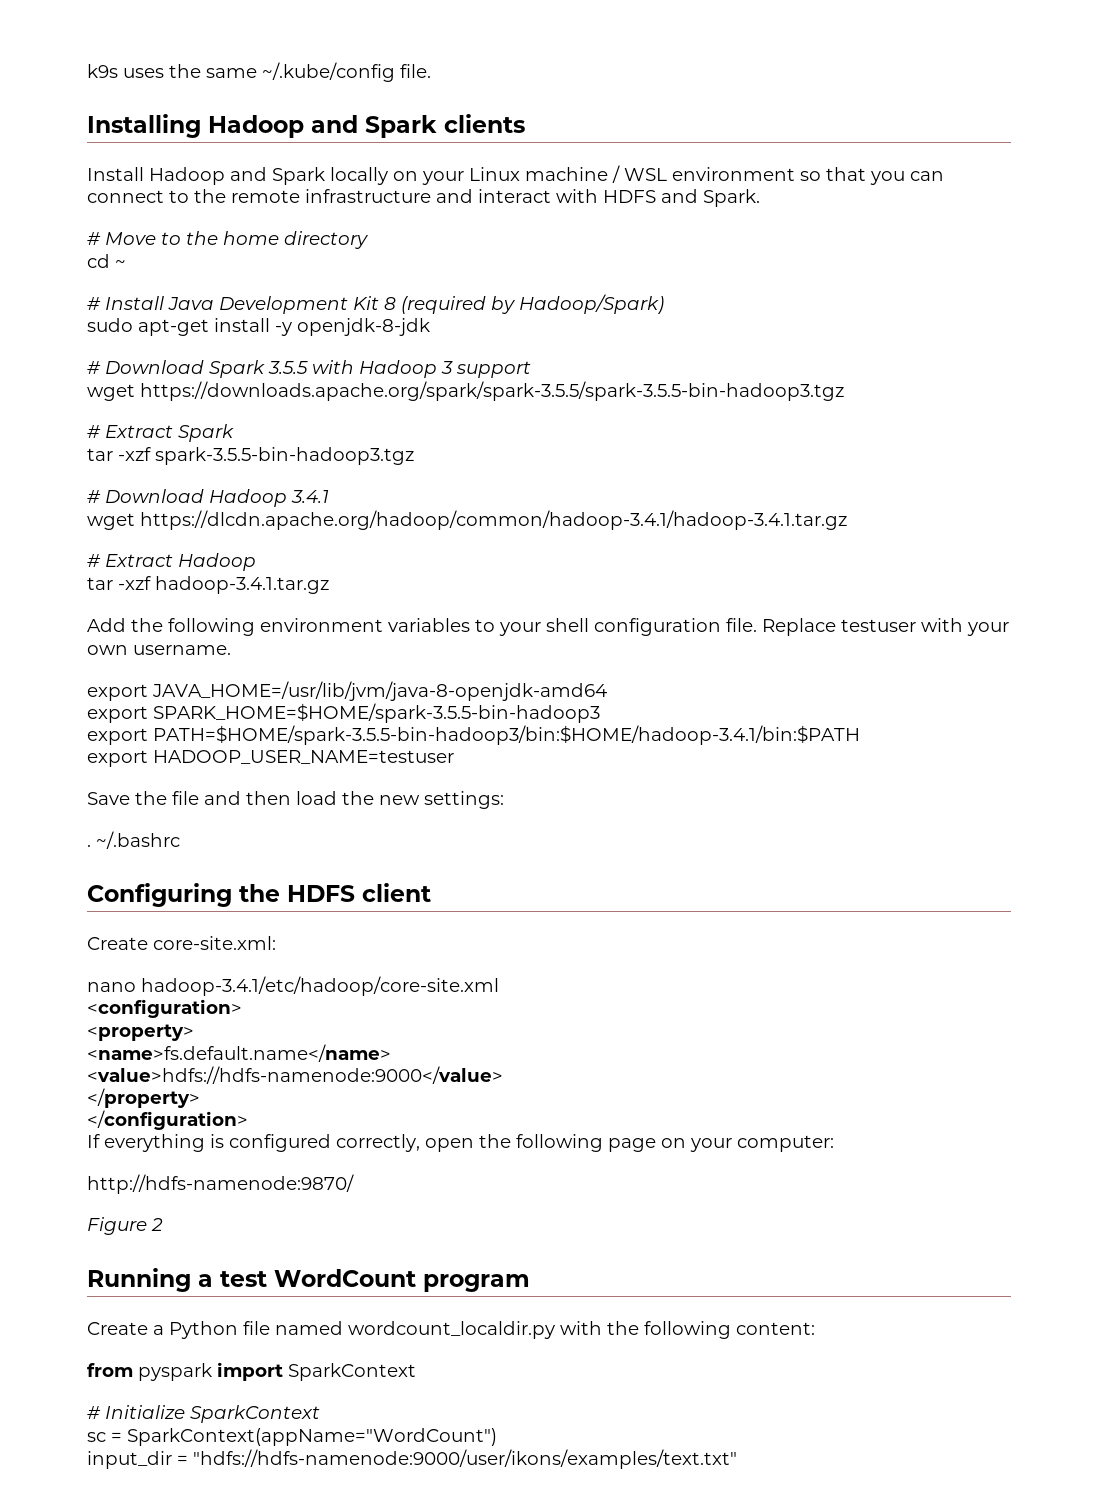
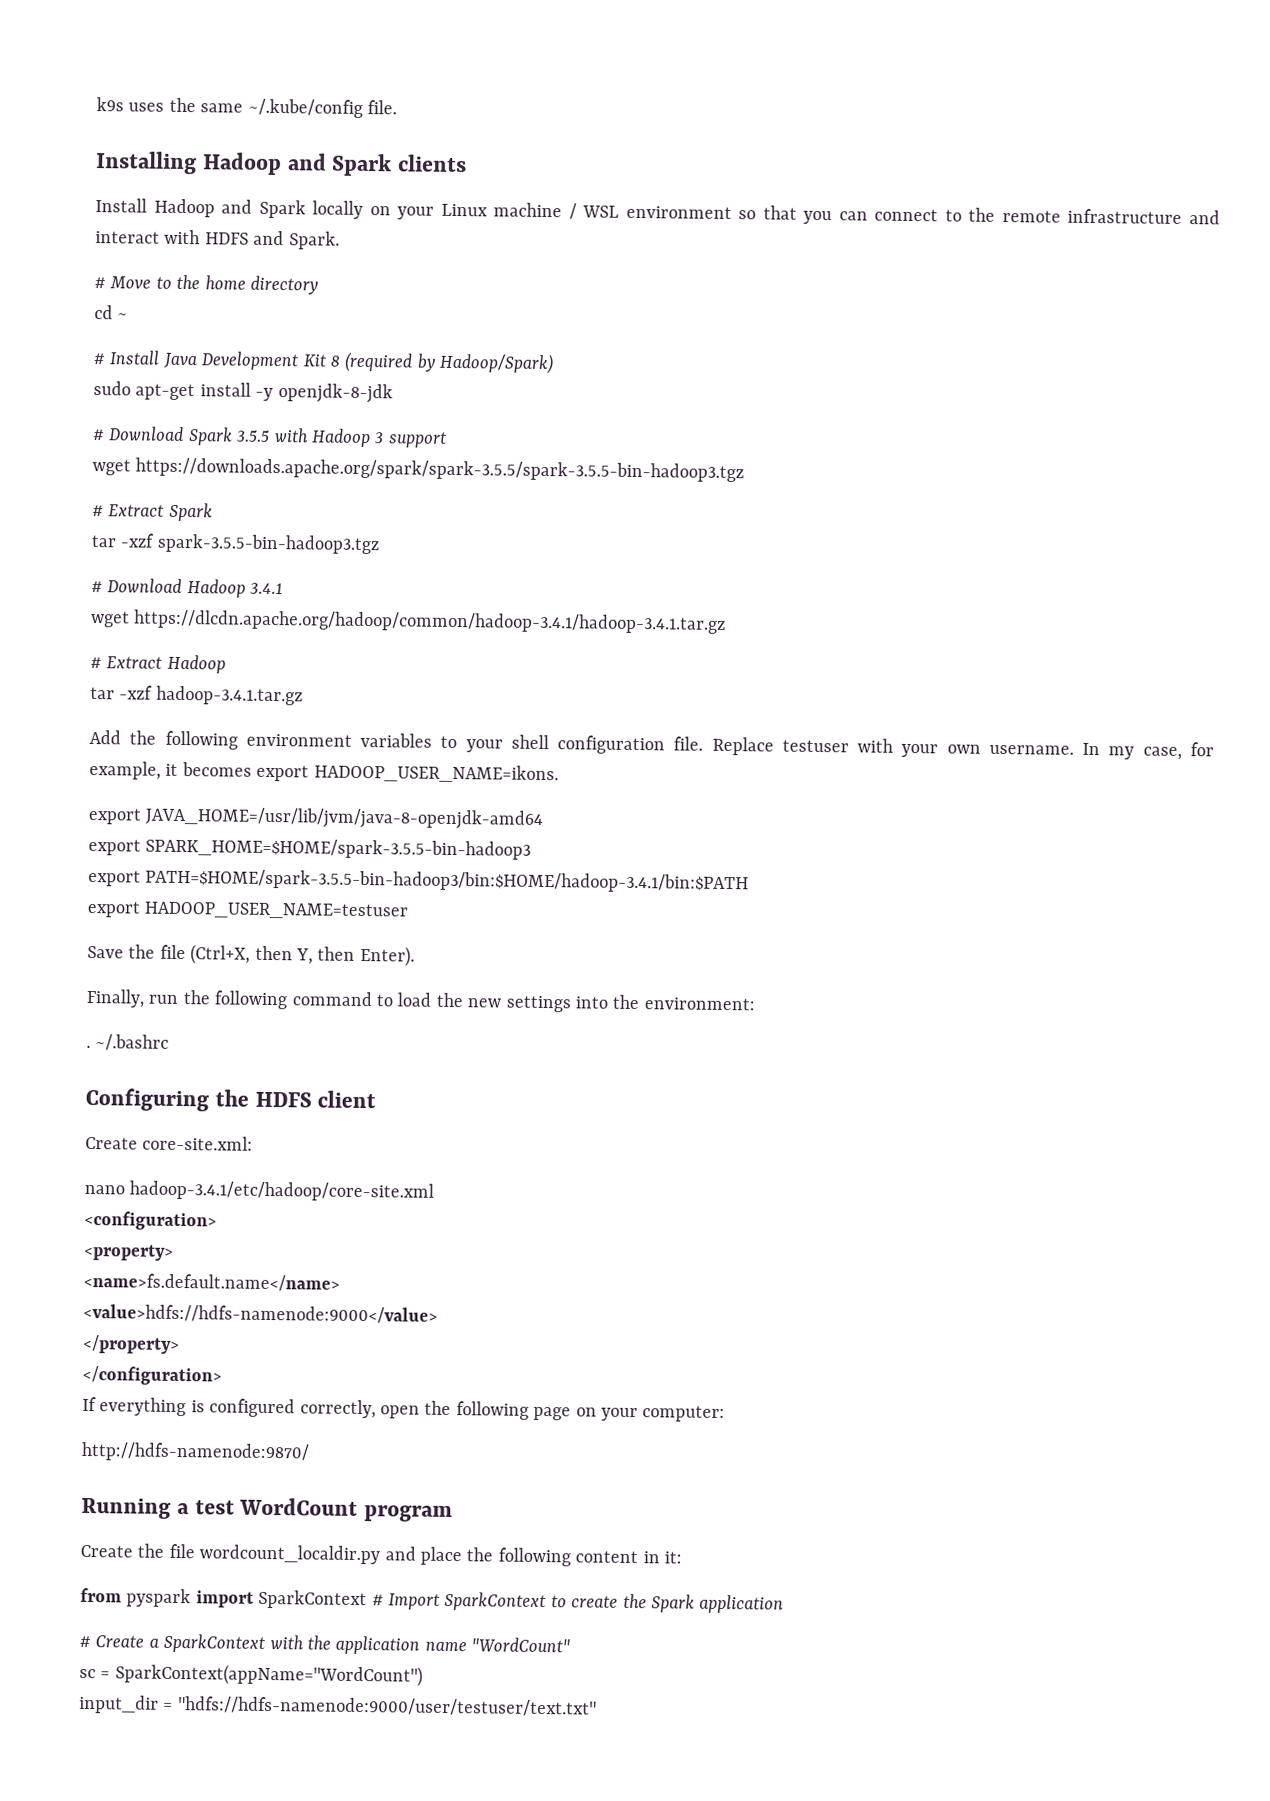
(231, 650) none -> [1082,742,1215,761] [89,760,559,784] In my case, for example, it becomes export HADOOP_USER_NAME=ikons.
[204,791,504,809] and then load the new settings: -> [190,944,415,967] [86,988,755,1013] (Ctrl+X, then Y, then Enter). // Finally, run the following command to load the new settings into the environment:
[87,1217,163,1235] // Figure 2 -> (309, 1452) none
[153,1321,815,1339] [87,1362,416,1381] [87,1405,320,1423] a Python file named wordcount_localdir.py with the following content: // from pyspark import SparkContext // # Initialize SparkContext -> [137,1543,682,1567] [80,1587,785,1614] [79,1633,571,1655] the file wordcount_localdir.py and place the following content in it: // from pyspark import SparkContext # Import SparkContext to create the Spark application // # Create a SparkContext with the application name "WordCount"
[193,1449,737,1469] "hdfs://hdfs-namenode:9000/user/ikons/examples/text.txt" -> [177,1696,597,1717] "hdfs://hdfs-namenode:9000/user/testuser/text.txt"

